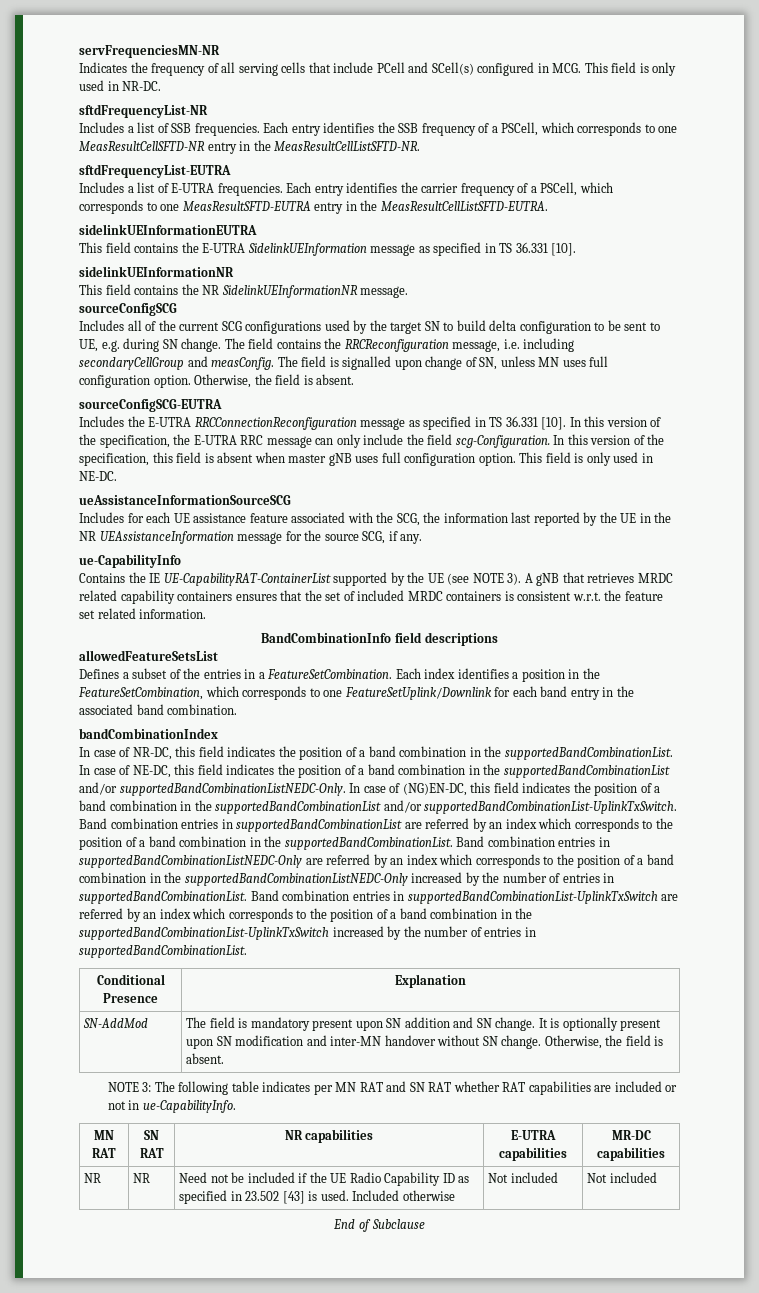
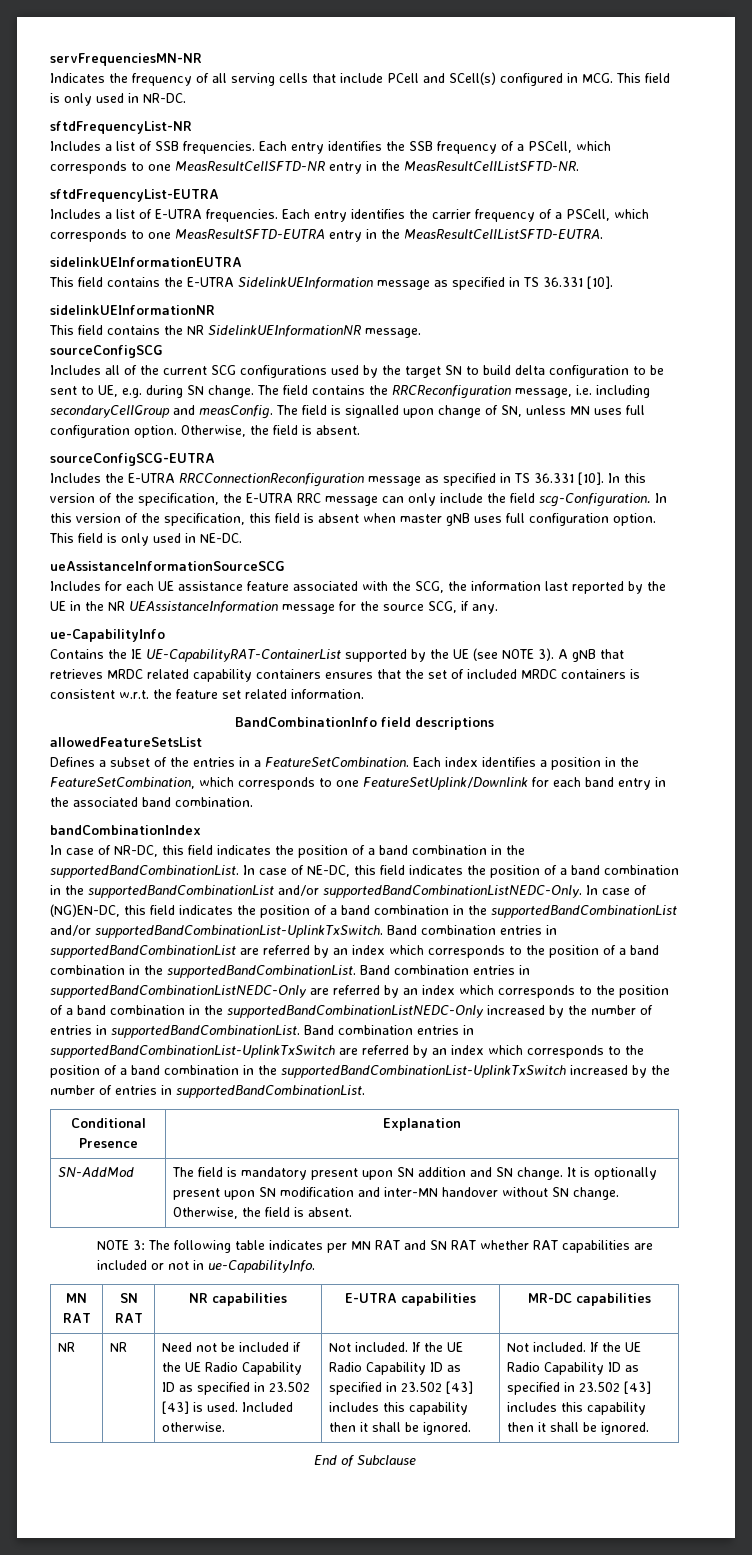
[402,1190,455,1201] [488,1172,558,1183] [587,1172,657,1183] otherwise | Not included | Not included -> [162,1422,226,1432] [329,1342,464,1352] [329,1362,462,1375] [329,1381,474,1395] [329,1402,469,1415] [329,1422,472,1435] [507,1342,642,1352] [507,1362,640,1375] [507,1381,652,1395] [507,1402,647,1415] [507,1422,650,1435] otherwise. | Not included. If the UE Radio Capability ID as specified in 23.502 [43] includes this capability then it shall be ignored. | Not included. If the UE Radio Capability ID as specified in 23.502 [43] includes this capability then it shall be ignored.

